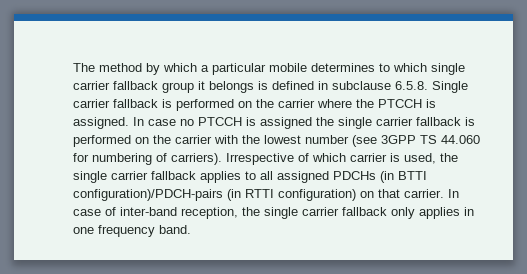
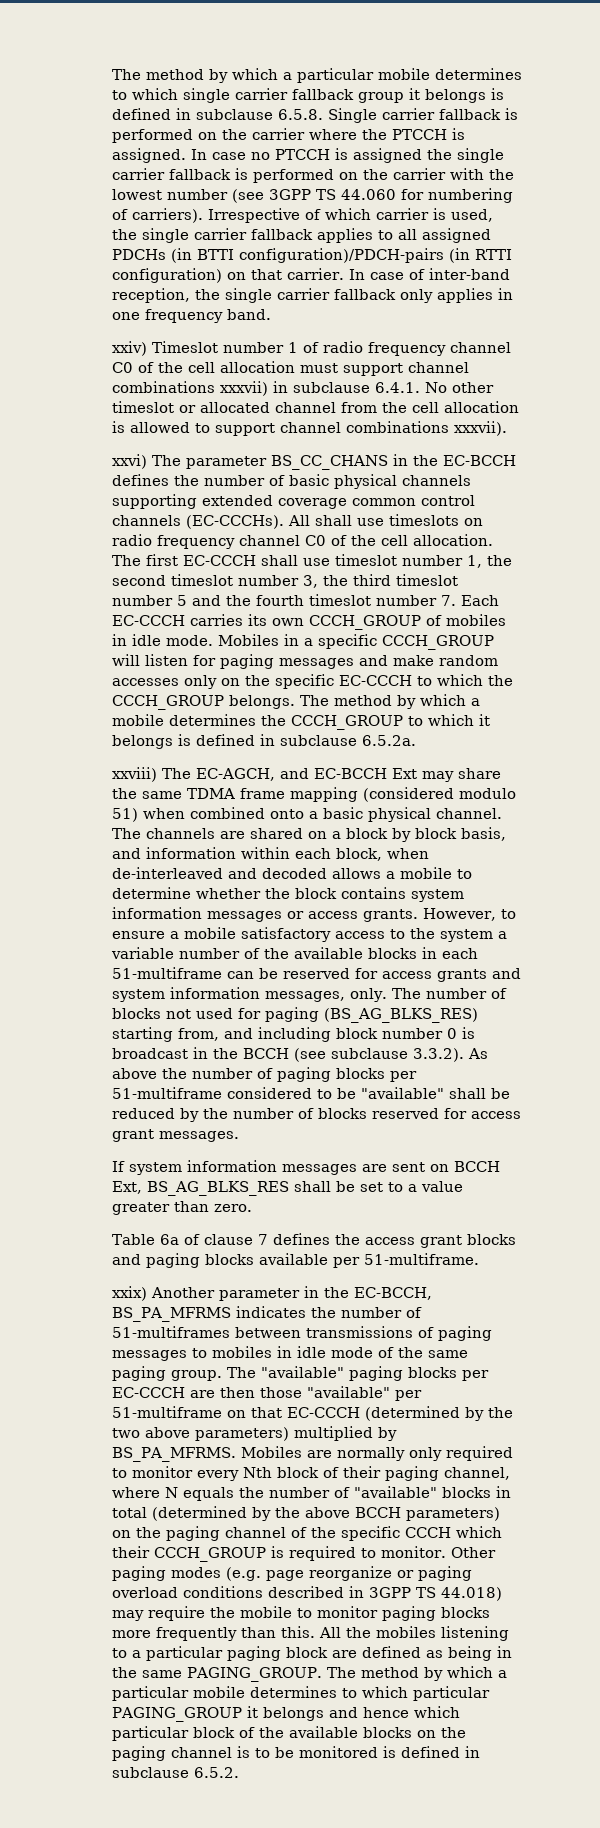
(192, 229) none -> [112,341,512,356] [112,361,470,376] [112,381,495,396] [112,401,520,413] [112,421,508,436] [112,454,517,470] [112,474,472,489] [112,494,476,509] [112,514,484,529] [112,534,494,549] [112,554,513,568] [112,574,459,588] [112,594,500,606] [112,614,507,630] [112,634,495,650] [112,654,499,669] [112,674,514,689] [112,694,481,710] [112,714,491,730] [112,734,417,749] [112,767,502,782] [112,787,517,802] [112,807,503,822] [112,827,507,842] [112,847,430,861] [112,867,473,879] [112,887,465,902] [112,907,517,922] [112,927,508,942] [111,947,479,959] [112,967,522,982] [112,987,508,1002] [112,1007,479,1023] [112,1027,476,1042] [112,1047,489,1062] [112,1067,418,1082] [112,1087,511,1099] [112,1108,522,1122] [112,1129,240,1142] [112,1160,501,1175] [112,1181,464,1196] [112,1201,253,1215] [112,1233,517,1248] [112,1253,480,1268] [112,1286,433,1301] [112,1306,423,1322] [112,1326,493,1341] [112,1346,469,1361] [112,1366,490,1381] [112,1386,423,1401] [112,1406,514,1421] [112,1426,398,1441] [112,1446,514,1462] [112,1466,511,1481] [112,1486,512,1501] [112,1506,501,1521] [112,1526,503,1541] [112,1546,497,1562] [112,1566,473,1581] [112,1586,503,1601] [112,1606,491,1621] [112,1626,510,1641] [112,1646,513,1661] [112,1666,508,1682] [112,1686,491,1701] [112,1706,461,1722] [112,1726,467,1741] [112,1746,481,1761] [112,1767,240,1778] // xxiv) Timeslot number 1 of radio frequency channel C0 of the cell allocation must support channel combinations xxxvii) in subclause 6.4.1. No other timeslot or allocated channel from the cell allocation is allowed to support channel combinations xxxvii). // xxvi) The parameter BS_CC_CHANS in the EC-BCCH defines the number of basic physical channels supporting extended coverage common control channels (EC-CCCHs). All shall use timeslots on radio frequency channel C0 of the cell allocation. The first EC-CCCH shall use timeslot number 1, the second timeslot number 3, the third timeslot number 5 and the fourth timeslot number 7. Each EC-CCCH carries its own CCCH_GROUP of mobiles in idle mode. Mobiles in a specific CCCH_GROUP will listen for paging messages and make random accesses only on the specific EC-CCCH to which the CCCH_GROUP belongs. The method by which a mobile determines the CCCH_GROUP to which it belongs is defined in subclause 6.5.2a. // xxviii) The EC-AGCH, and EC-BCCH Ext may share the same TDMA frame mapping (considered modulo 51) when combined onto a basic physical channel. The channels are shared on a block by block basis, and information within each block, when de-interleaved and decoded allows a mobile to determine whether the block contains system information messages or access grants. However, to ensure a mobile satisfactory access to the system a variable number of the available blocks in each 51-multiframe can be reserved for access grants and system information messages, only. The number of blocks not used for paging (BS_AG_BLKS_RES) starting from, and including block number 0 is broadcast in the BCCH (see subclause 3.3.2). As above the number of paging blocks per 51-multiframe considered to be "available" shall be reduced by the number of blocks reserved for access grant messages. // If system information messages are sent on BCCH Ext, BS_AG_BLKS_RES shall be set to a value greater than zero. // Table 6a of clause 7 defines the access grant blocks and paging blocks available per 51-multiframe. // xxix) Another parameter in the EC-BCCH, BS_PA_MFRMS indicates the number of 51-multiframes between transmissions of paging messages to mobiles in idle mode of the same paging group. The "available" paging blocks per EC-CCCH are then those "available" per 51-multiframe on that EC-CCCH (determined by the two above parameters) multiplied by BS_PA_MFRMS. Mobiles are normally only required to monitor every Nth block of their paging channel, where N equals the number of "available" blocks in total (determined by the above BCCH parameters) on the paging channel of the specific CCCH which their CCCH_GROUP is required to monitor. Other paging modes (e.g. page reorganize or paging overload conditions described in 3GPP TS 44.018) may require the mobile to monitor paging blocks more frequently than this. All the mobiles listening to a particular paging block are defined as being in the same PAGING_GROUP. The method by which a particular mobile determines to which particular PAGING_GROUP it belongs and hence which particular block of the available blocks on the paging channel is to be monitored is defined in subclause 6.5.2.

